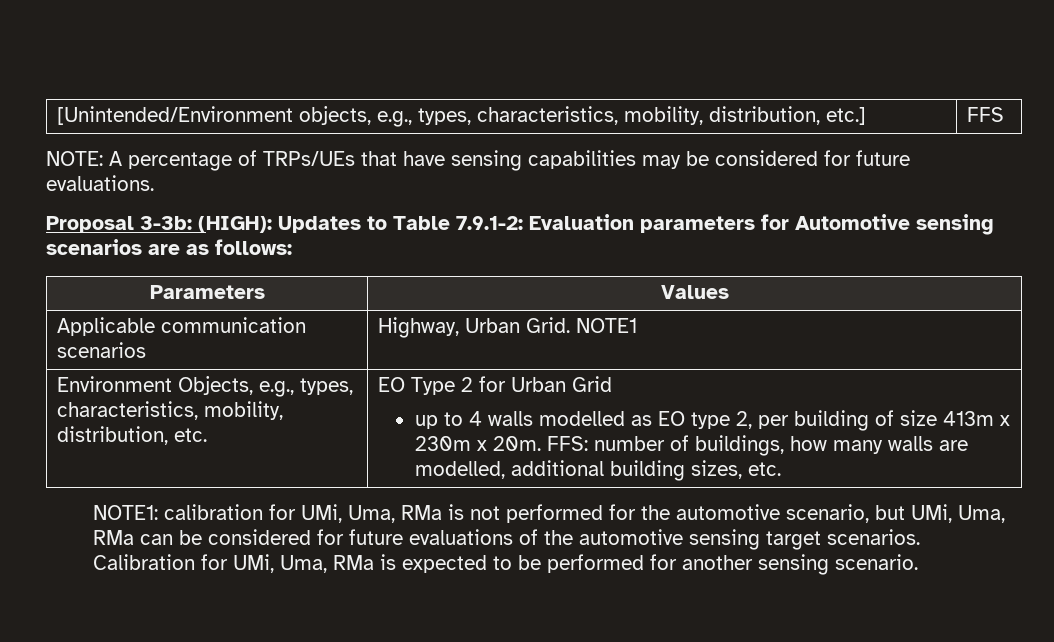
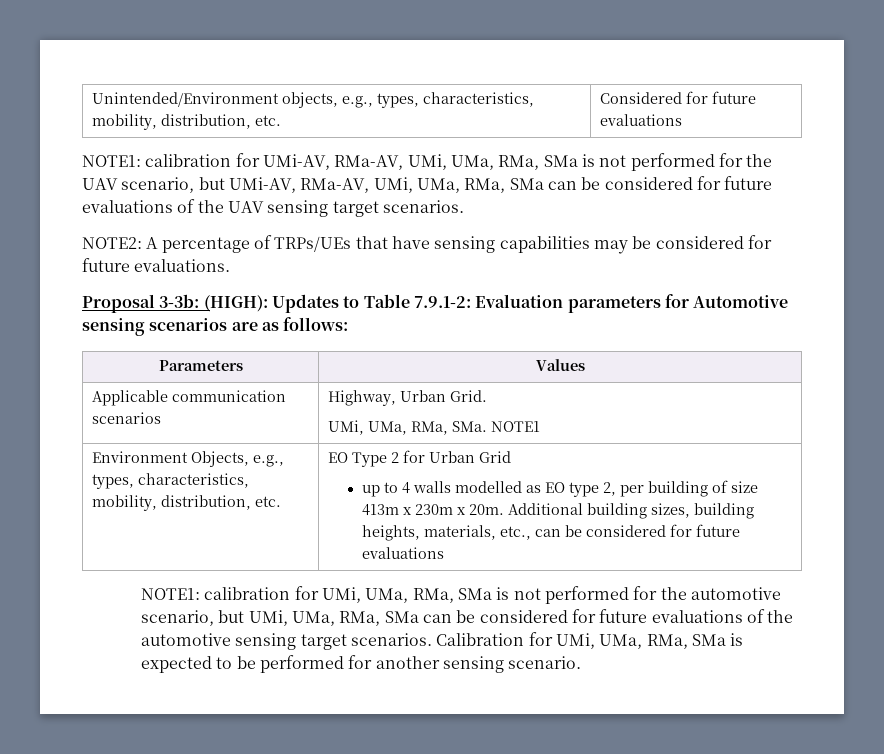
[56,106,293,125] [Unintended/Environment -> [91,92,279,107] Unintended/Environment
[825,107,866,125] [966,107,1004,122] [46,151,103,166] etc.] | FFS // NOTE: -> [254,115,281,126] [599,91,756,104] [599,114,682,126] [82,153,773,171] [82,176,773,193] [82,199,464,217] [82,237,142,249] etc. | Considered for future evaluations // NOTE1: calibration for UMi-AV, RMa-AV, UMi, UMa, RMa, SMa is not performed for the UAV scenario, but UMi-AV, RMa-AV, UMi, UMa, RMa, SMa can be considered for future evaluations of the UAV sensing target scenarios. // NOTE2:
(570, 325) none -> [327,420,487,435] // UMi, UMa, RMa, SMa.
[546,435,968,456] [414,460,781,481] FFS: number of buildings, how many walls are modelled, additional building sizes, etc. -> [507,503,754,519] [361,524,740,541] [361,547,444,559] Additional building sizes, building heights, materials, etc., can be considered for future evaluations
[348,505,443,523] Uma, RMa -> [365,588,493,603] UMa, RMa, SMa
[958,505,1006,523] [93,530,135,545] Uma, RMa -> [292,611,419,626] UMa, RMa, SMa
[280,555,375,573] Uma, RMa -> [599,634,726,649] UMa, RMa, SMa

